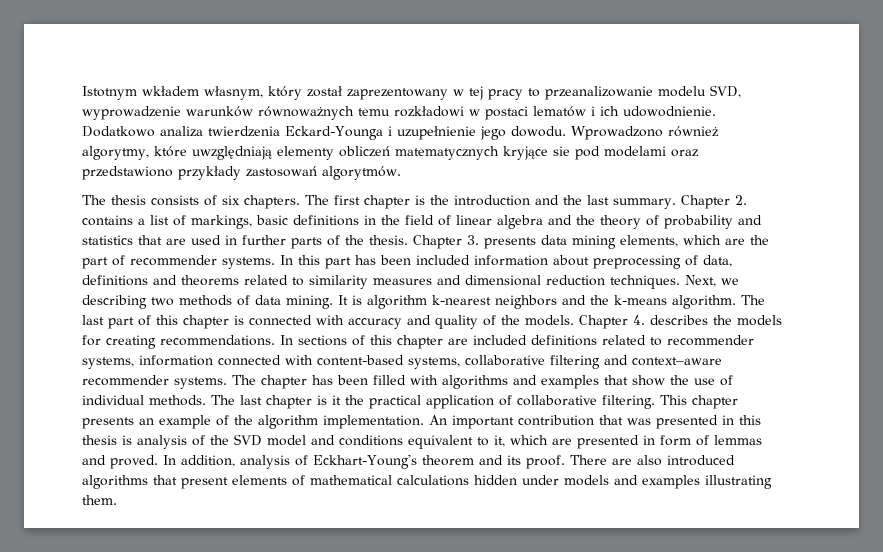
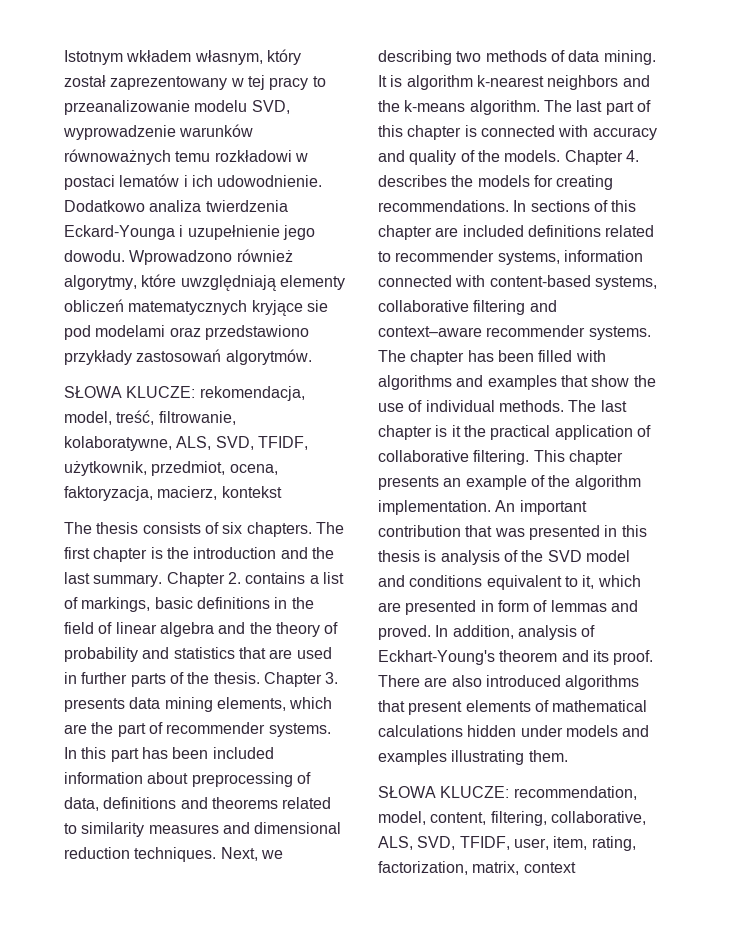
(401, 173) none -> [64,386,305,401] [64,410,236,425] [64,436,308,451] [64,461,278,476] [64,486,282,501] // SŁOWA KLUCZE: rekomendacja, model, treść, filtrowanie, kolaboratywne, ALS, SVD, TFIDF, użytkownik, przedmiot, ocena, faktoryzacja, macierz, kontekst
(117, 500) none -> [378,786,637,800] [378,811,646,826] [378,836,636,851] [378,861,576,875] // SŁOWA KLUCZE: recommendation, model, content, filtering, collaborative, ALS, SVD, TFIDF, user, item, rating, factorization, matrix, context

